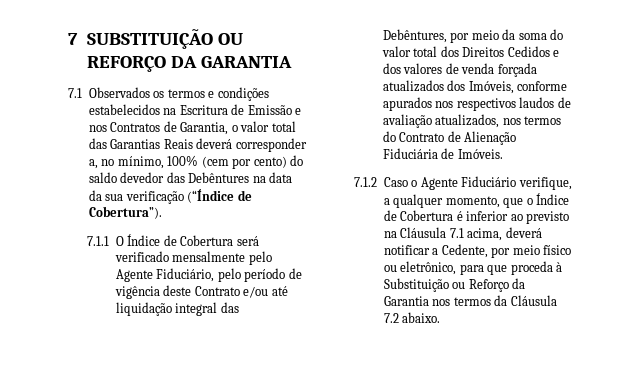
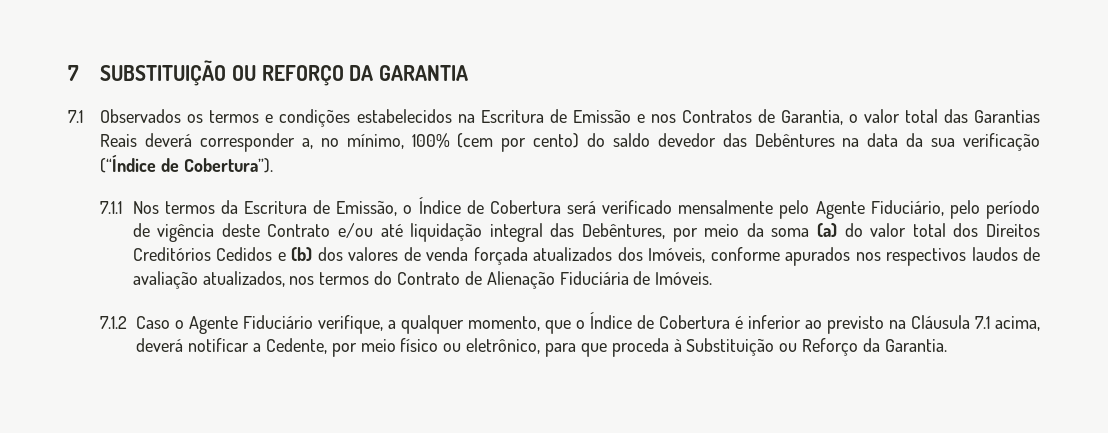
[115,236,124,246] O -> [132,200,413,216] Nos termos da Escritura de Emissão, o
(547, 36) none -> [817,223,838,238] (a)
(505, 52) none -> [132,247,211,261] Creditórios
(560, 53) none -> [291,247,313,262] (b)
[383,295,557,306] [383,312,441,323] Garantia nos termos da Cláusula 7.2 abaixo. -> [884,339,947,352] Garantia.

